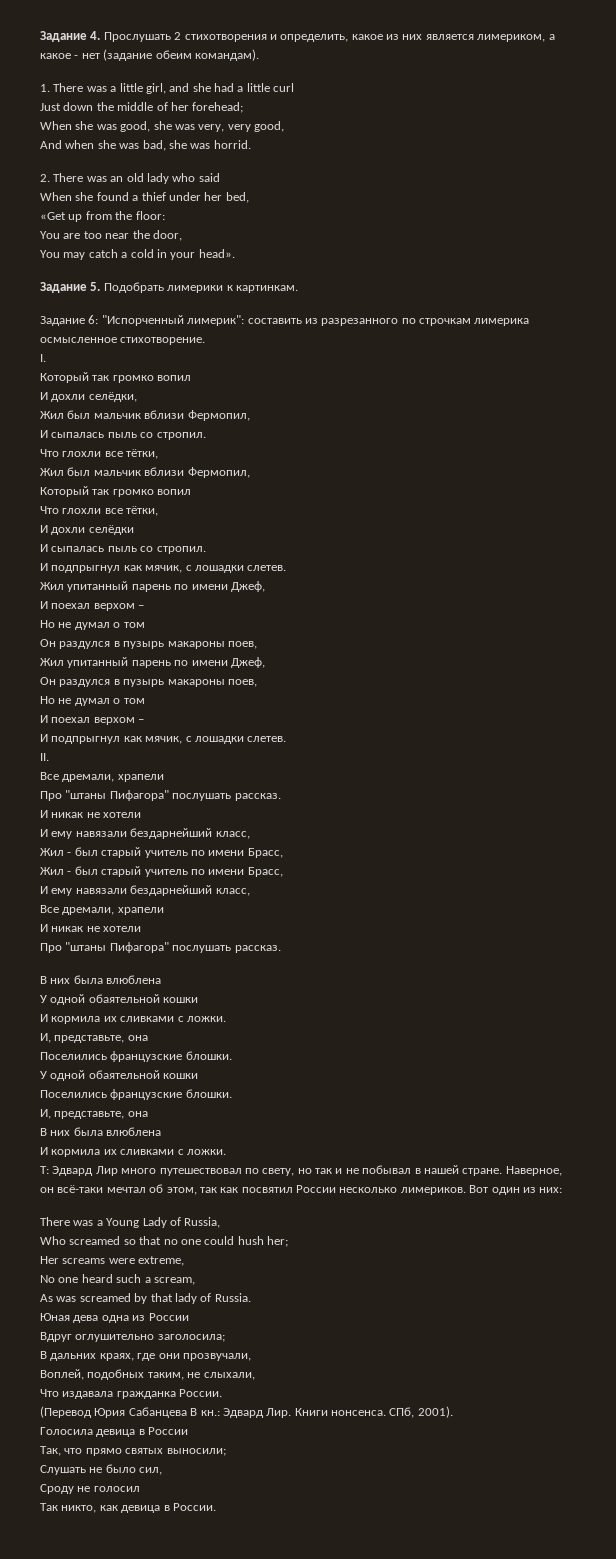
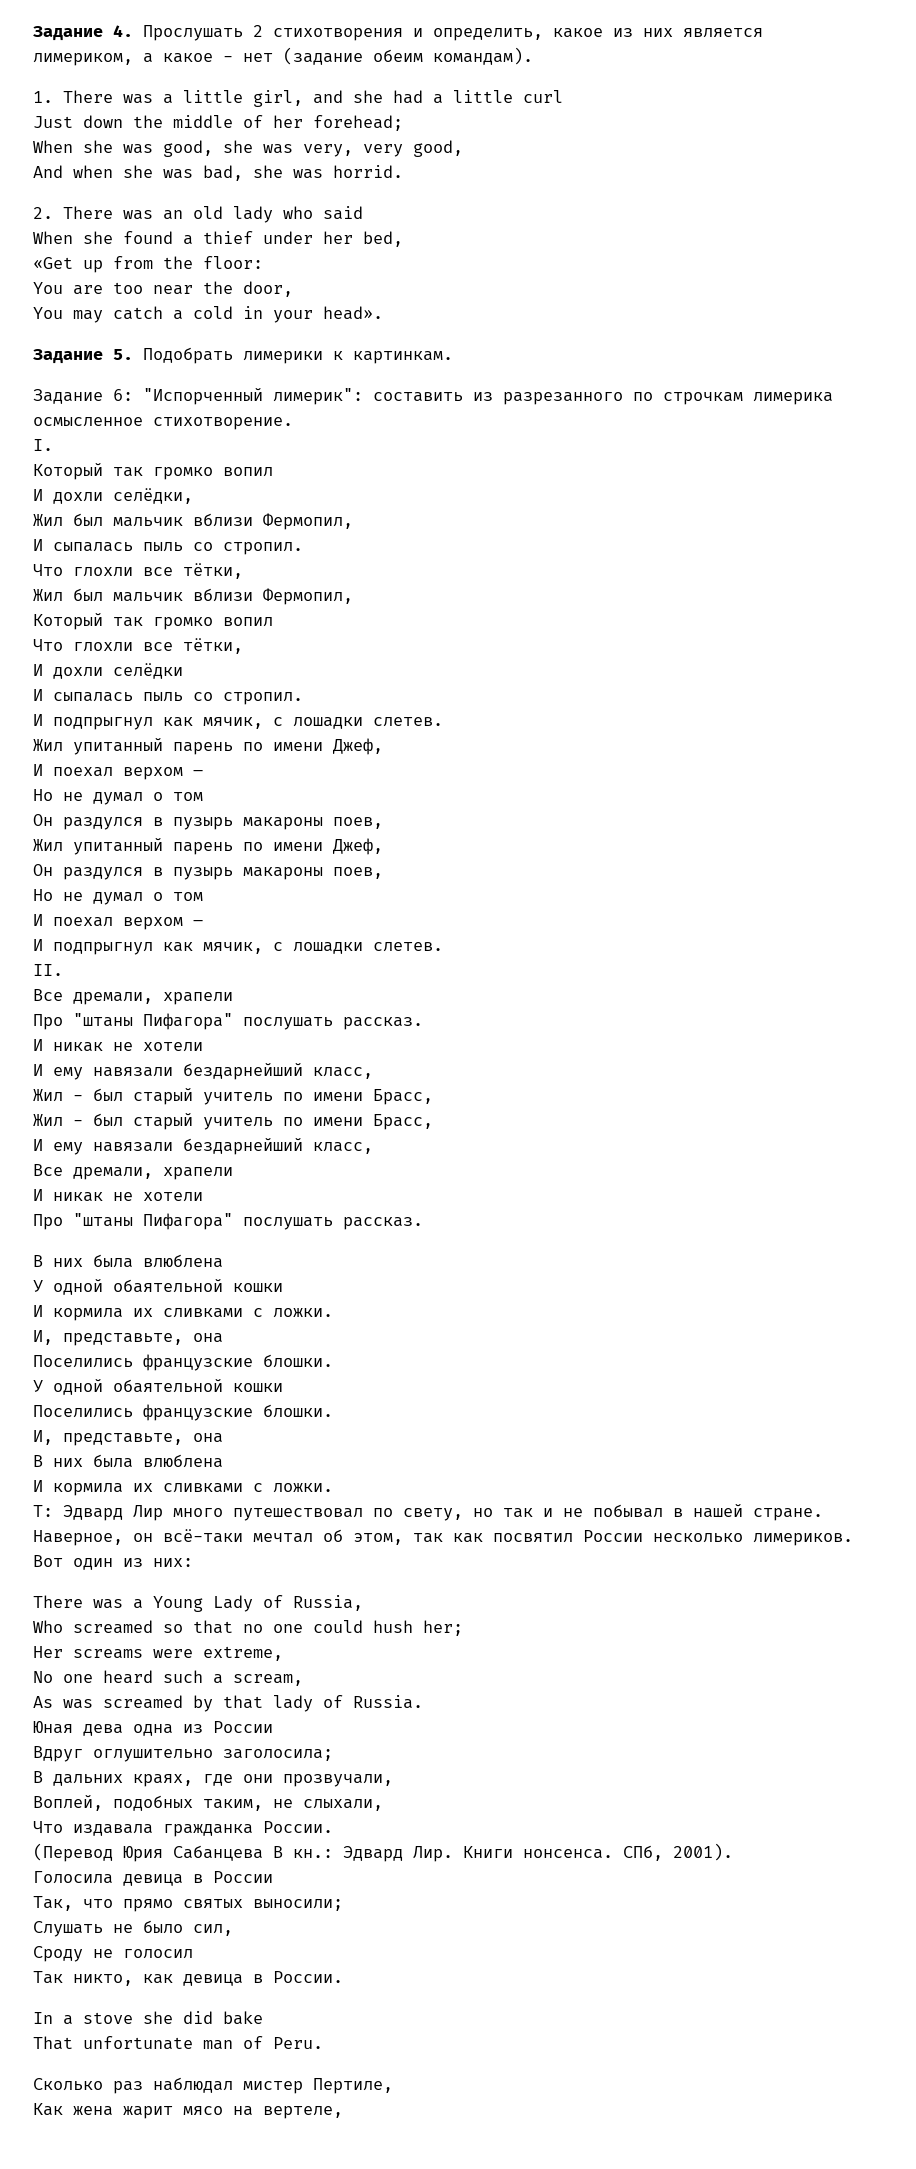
(216, 1507) none -> [33,2011,263,2025] [33,2036,323,2050] [33,2077,393,2094] [33,2103,343,2119] // In a stove she did bake // That unfortunate man of Peru. // Сколько раз наблюдал мистер Пертиле, // Как жена жарит мясо на вертеле,

